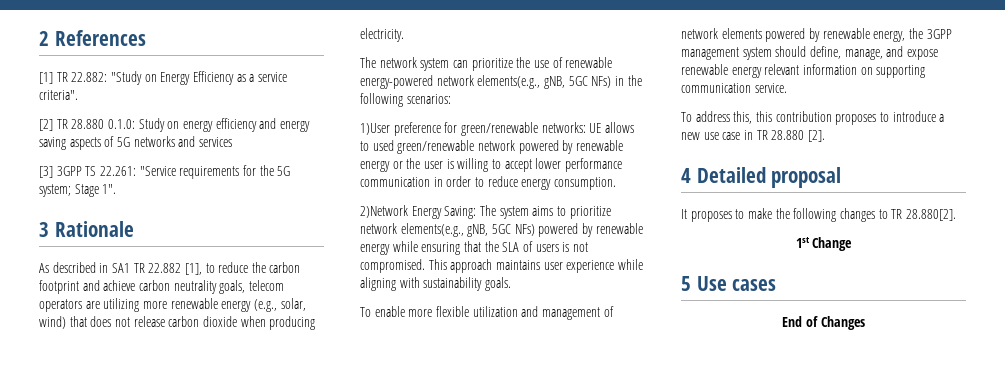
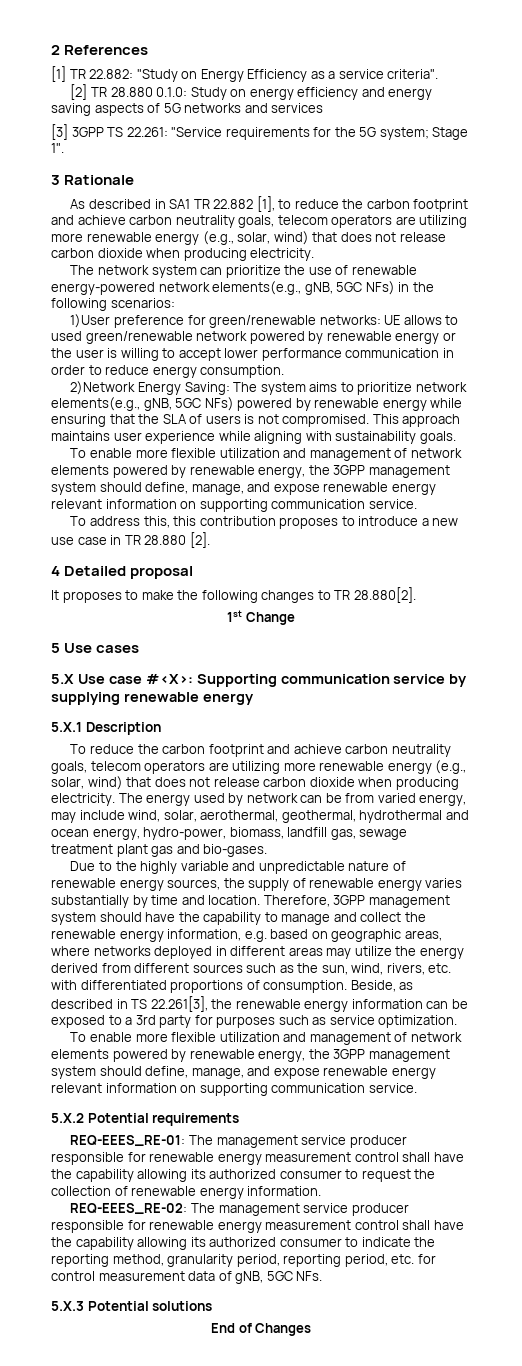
(777, 285) none -> [51,674,468,687] [51,692,254,705] [51,722,161,735] [70,744,451,757] [51,760,467,774] [51,776,459,790] [51,793,467,806] [51,810,469,823] [51,827,408,840] [51,844,268,857] [70,861,406,874] [51,878,463,891] [51,895,450,908] [51,912,426,925] [51,929,442,942] [51,946,464,959] [51,963,452,975] [51,980,414,993] [51,996,468,1012] [51,1015,458,1028] [70,1032,462,1045] [51,1049,450,1062] [51,1066,436,1079] [51,1083,417,1096] [51,1113,240,1126] [70,1135,407,1148] [51,1152,464,1165] [51,1169,436,1182] [51,1186,322,1199] [70,1203,409,1216] [51,1220,464,1233] [51,1237,436,1250] [51,1254,436,1267] [51,1271,323,1284] [51,1301,213,1311] // 5.X Use case #<X>: Supporting communication service by supplying renewable energy // 5.X.1 Description // To reduce the carbon footprint and achieve carbon neutrality goals, telecom operators are utilizing more renewable energy (e.g., solar, wind) that does not release carbon dioxide when producing electricity. The energy used by network can be from varied energy, may include wind, solar, aerothermal, geothermal, hydrothermal and ocean energy, hydro-power, biomass, landfill gas, sewage treatment plant gas and bio-gases. // Due to the highly variable and unpredictable nature of renewable energy sources, the supply of renewable energy varies substantially by time and location. Therefore, 3GPP management system should have the capability to manage and collect the renewable energy information, e.g. based on geographic areas, where networks deployed in different areas may utilize the energy derived from different sources such as the sun, wind, rivers, etc. with differentiated proportions of consumption. Beside, as described in TS 22.261[3], the renewable energy information can be exposed to a 3rd party for purposes such as service optimization. // To enable more flexible utilization and management of network elements powered by renewable energy, the 3GPP management system should define, manage, and expose renewable energy relevant information on supporting communication service. // 5.X.2 Potential requirements // REQ-EEES_RE-01: The management service producer responsible for renewable energy measurement control shall have the capability allowing its authorized consumer to request the collection of renewable energy information. // REQ-EEES_RE-02: The management service producer responsible for renewable energy measurement control shall have the capability allowing its authorized consumer to indicate the reporting method, granularity period, reporting period, etc. for control measurement data of gNB, 5GC NFs. // 5.X.3 Potential solutions

